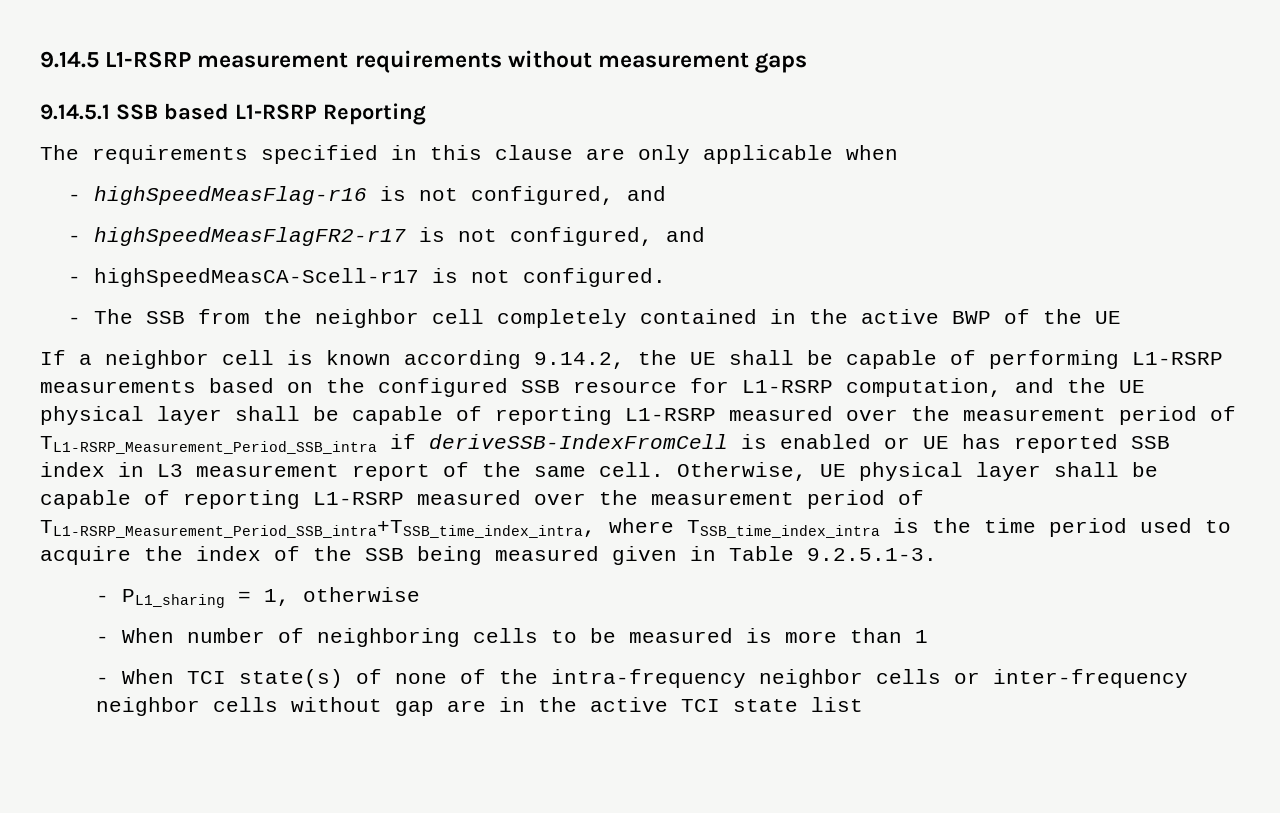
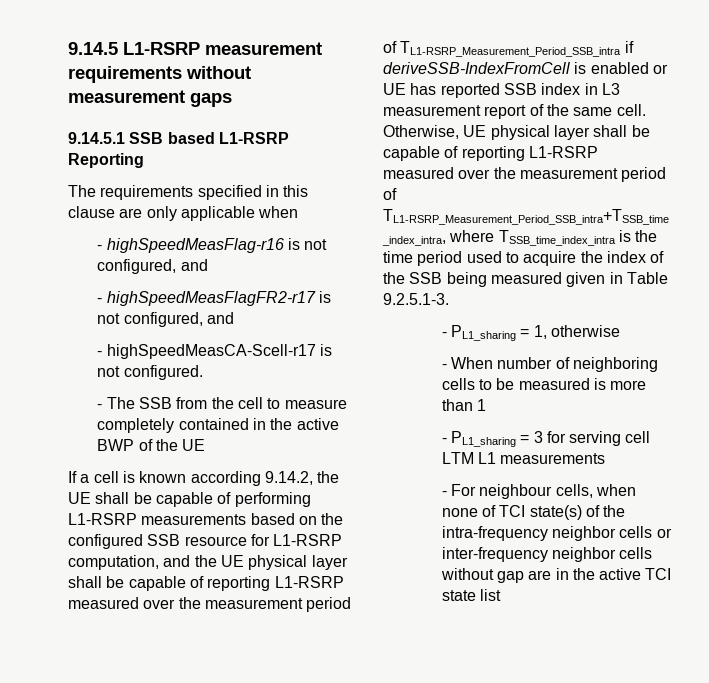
[314,309,484,328] neighbor cell -> [237,397,347,409] cell to measure
[105,350,209,369] neighbor -> (90, 478) none
[121,669,174,684] When -> [450,431,651,447] [441,452,606,464] [441,484,636,499] [441,505,496,517] PL1_sharing = 3 for serving cell LTM L1 measurements // - For neighbour cells, when none of
[394,669,486,684] none of -> (600, 511) none

